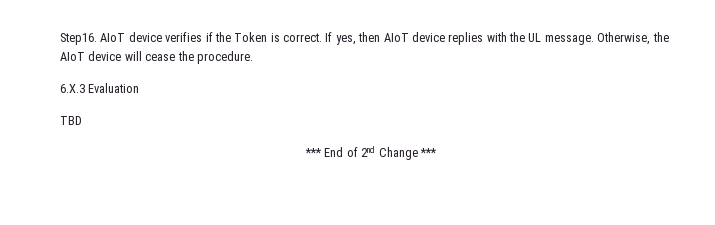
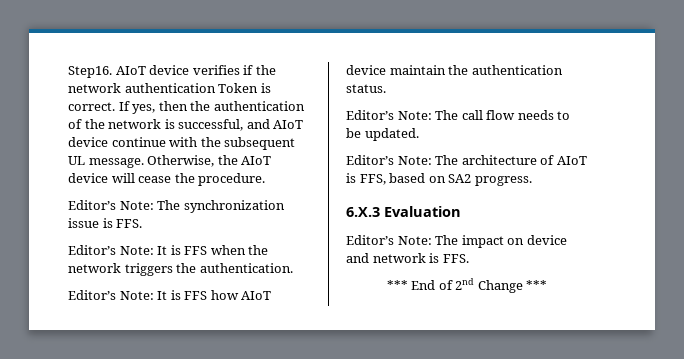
(231, 37) none -> [68,83,216,93] network authentication
[383,32,484,45] AIoT device replies -> [190,101,305,111] [68,119,304,131] [68,137,166,147] the authentication of the network is successful, and AIoT device continue
(525, 37) none -> [224,137,296,150] subsequent
[60,83,140,93] [60,116,82,125] 6.X.3 Evaluation // TBD -> [68,200,285,213] [68,218,143,228] [68,245,269,255] [68,263,293,276] [68,290,272,300] [346,65,563,75] [346,84,386,93] [346,110,571,120] [346,128,419,141] [346,155,587,165] [346,173,532,186] [346,206,461,217] [346,235,567,248] [346,253,469,263] Editor’s Note: The synchronization issue is FFS. // Editor’s Note: It is FFS when the network triggers the authentication. // Editor’s Note: It is FFS how AIoT device maintain the authentication status. // Editor’s Note: The call flow needs to be updated. // Editor’s Note: The architecture of AIoT is FFS, based on SA2 progress. // 6.X.3 Evaluation // Editor’s Note: The impact on device and network is FFS.

